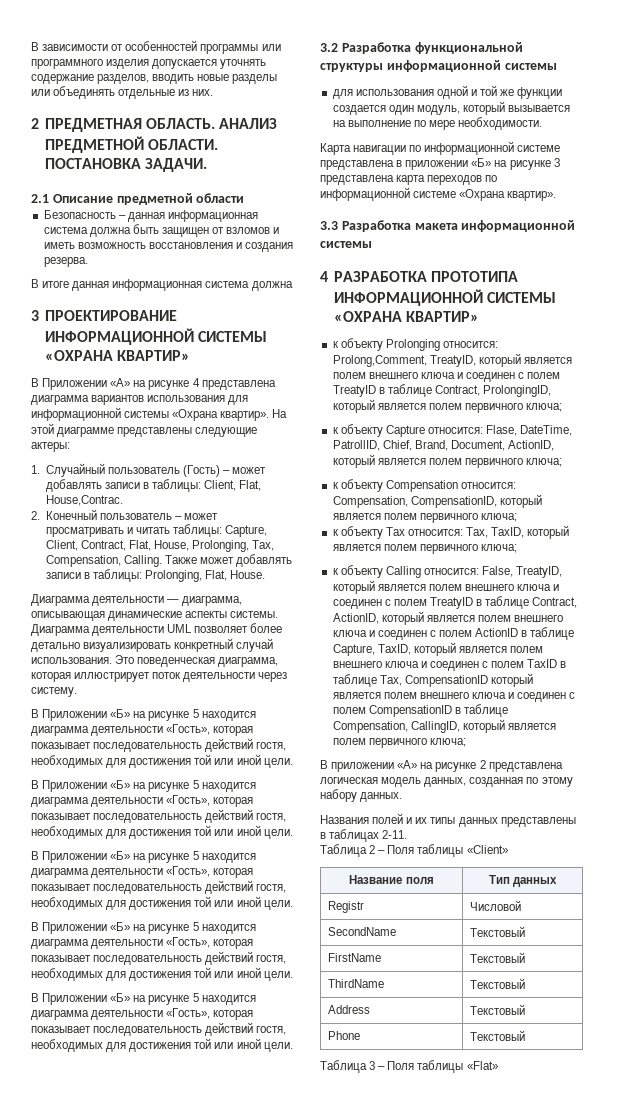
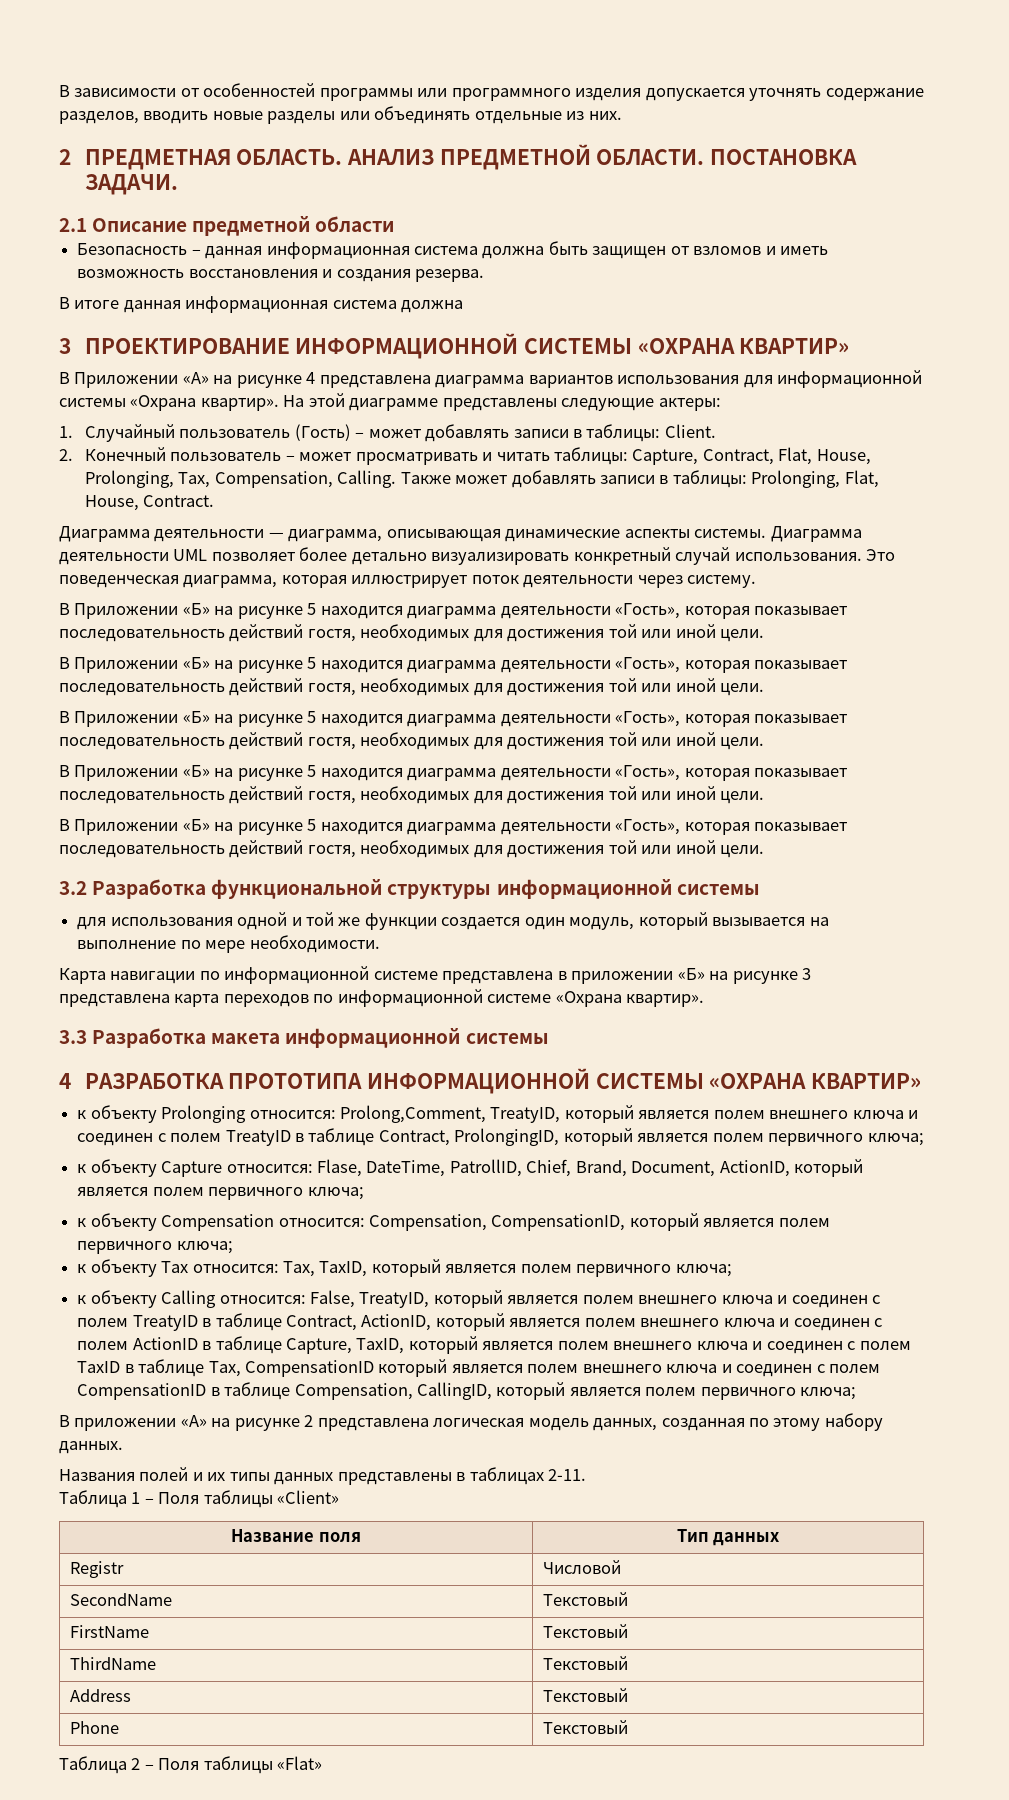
[204,480,262,491] [45,495,123,506] Client, Flat, House,Contrac. -> [664,424,716,438] Client.
[45,540,78,551] Client, -> (699, 457) none
[230,570,266,579] House. -> [84,495,215,511] House, Contract.
[369,845,376,854] 2 -> [131,1492,141,1504] 1
[369,1061,376,1070] 3 -> [131,1758,141,1770] 2

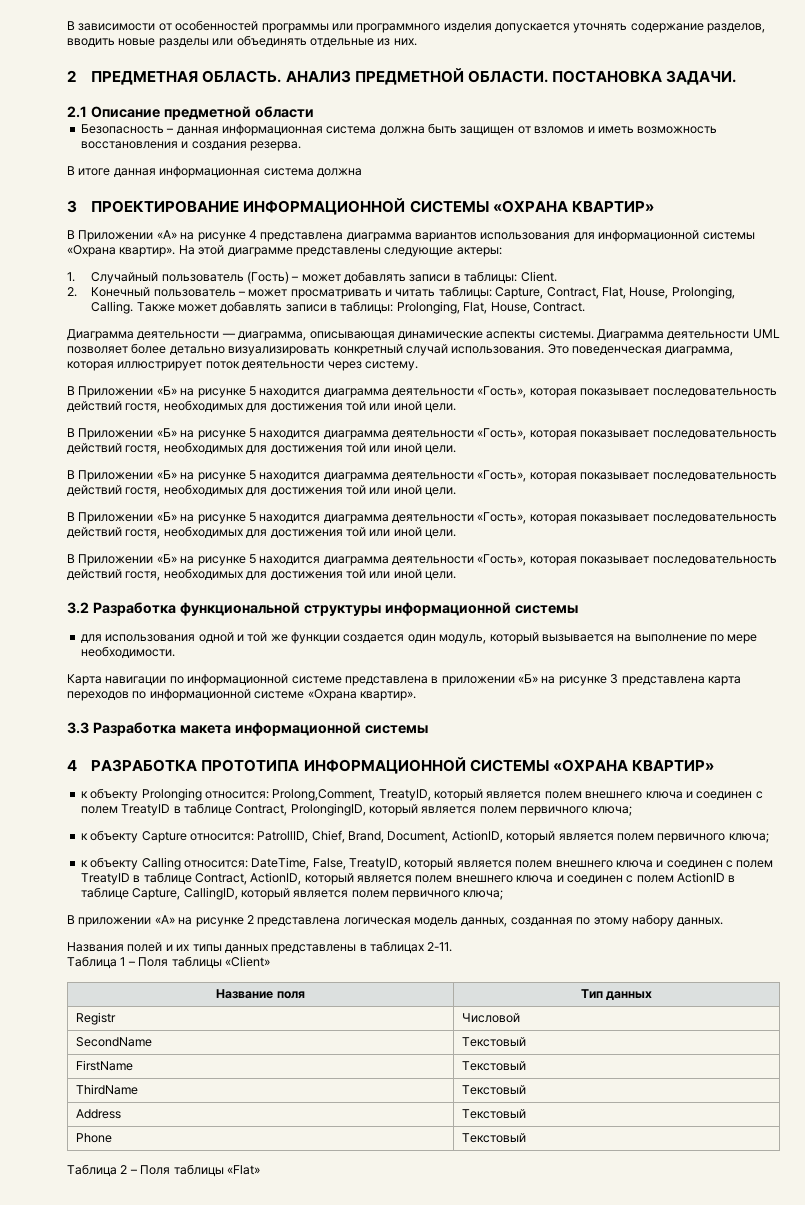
[178,471,333,488] Tax, Compensation, -> (735, 292) none
[316,1159,446,1177] Flase, DateTime, -> (254, 837) none
[77,1213,830,1231] [77,1241,233,1254] [77,1259,732,1277] // к объекту Compensation относится: Compensation, CompensationID, который является полем первичного ключа; // к объекту Tax относится: Tax, TaxID, который является полем первичного ключа; -> (769, 838) none
(306, 1299) none -> [251,857,310,870] DateTime,
[356,1336,911,1354] [77,1359,881,1377] [77,1382,413,1400] TaxID, который является полем внешнего ключа и соединен с полем TaxID в таблице Tax, CompensationID который является полем внешнего ключа и соединен с полем CompensationID в таблице Compensation, -> (181, 894) none

